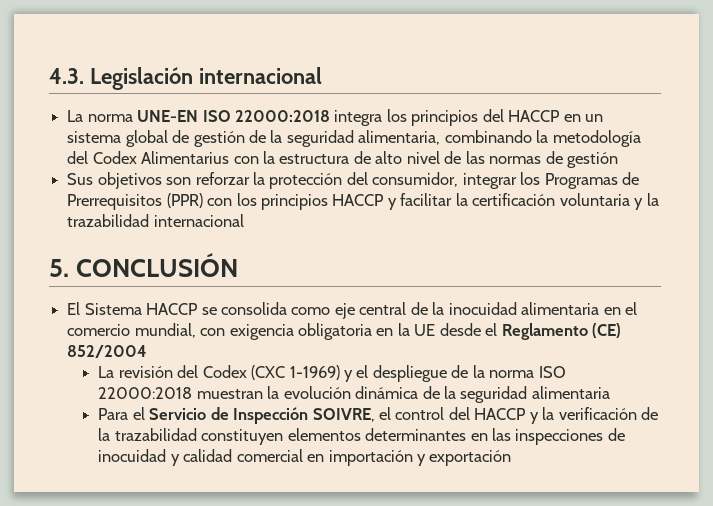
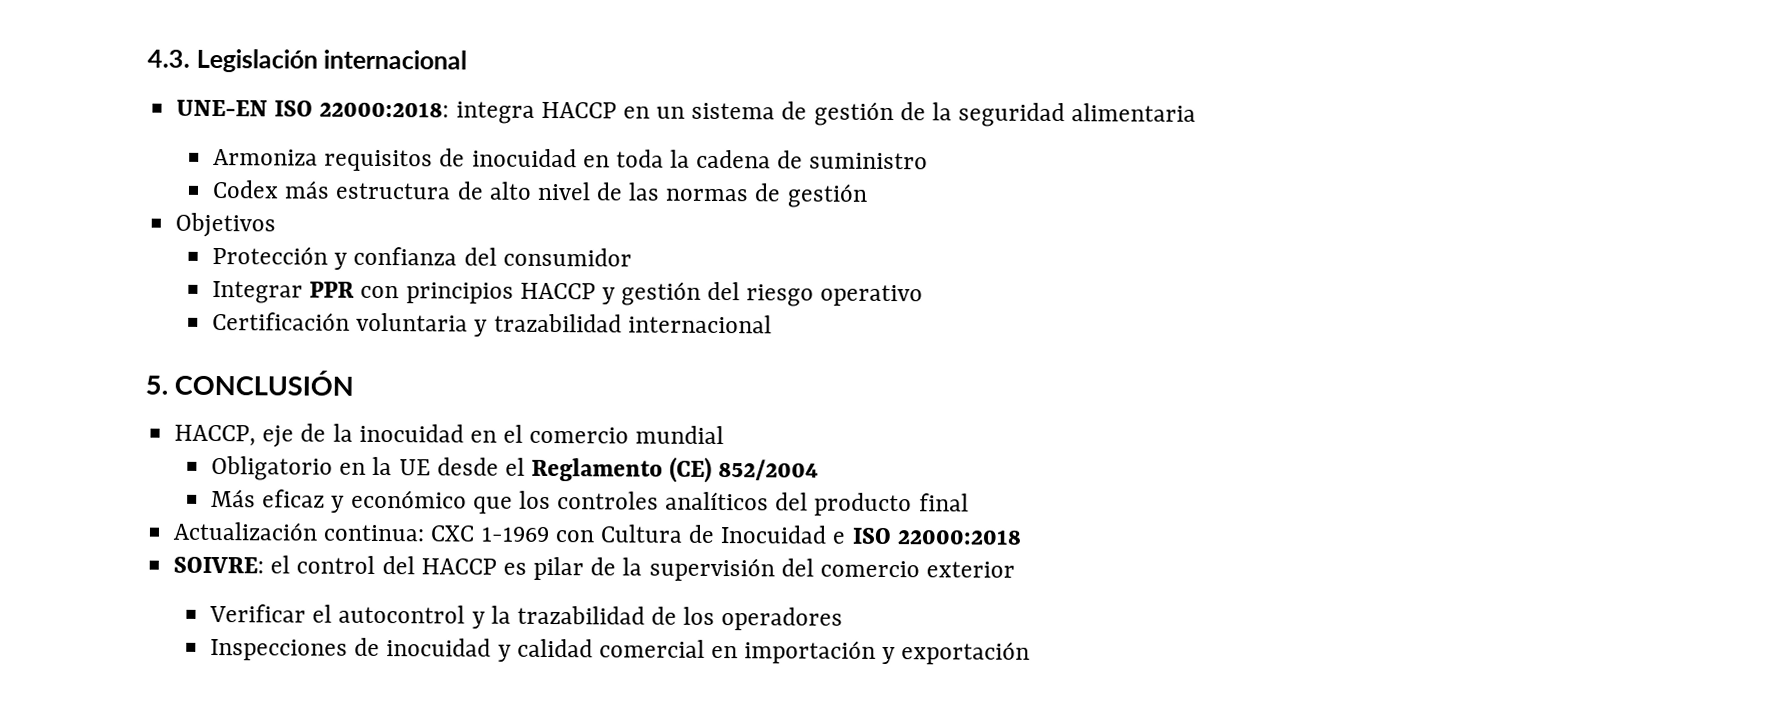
[67,109,504,126] La norma UNE-EN ISO 22000:2018 integra los principios del -> [176,99,535,124] UNE-EN ISO 22000:2018: integra
[125,130,168,147] global -> (776, 111) none
[358,130,641,147] [67,151,275,164] alimentaria, combinando la metodología del Codex Alimentarius con la -> [1071,103,1197,122] [213,148,929,172] [212,179,331,199] alimentaria // Armoniza requisitos de inocuidad en toda la cadena de suministro // Codex más
[67,172,640,189] [67,193,556,210] Sus objetivos son reforzar la protección del consumidor, integrar los Programas de Prerrequisitos (PPR) con los principios HACCP y facilitar la certificación -> [175,212,277,238] [212,245,632,270] [212,280,924,307] [212,311,351,331] Objetivos // Protección y confianza del consumidor // Integrar PPR con principios HACCP y gestión del riesgo operativo // Certificación
[646,193,659,206] la -> (489, 328) none
[67,302,407,319] El Sistema HACCP se consolida como eje central -> [174,424,295,448] HACCP, eje
[521,302,600,315] alimentaria -> (464, 433) none
[134,323,372,340] mundial, con exigencia obligatoria -> [635,425,725,445] [211,455,334,481] mundial // Obligatorio
[98,365,566,382] [98,386,610,403] [98,407,659,424] [98,428,604,445] La revisión del Codex (CXC 1-1969) y el despliegue de la norma ISO 22000:2018 muestran la evolución dinámica de la seguridad alimentaria // Para el Servicio de Inspección SOIVRE, el control del HACCP y la verificación de la trazabilidad constituyen elementos determinantes en las inspecciones -> [211,488,969,517] [173,521,1021,545] [173,555,1016,582] [209,603,844,631] [210,638,349,661] Más eficaz y económico que los controles analíticos del producto final // Actualización continua: CXC 1-1969 con Cultura de Inocuidad e ISO 22000:2018 // SOIVRE: el control del HACCP es pilar de la supervisión del comercio exterior // Verificar el autocontrol y la trazabilidad de los operadores // Inspecciones

